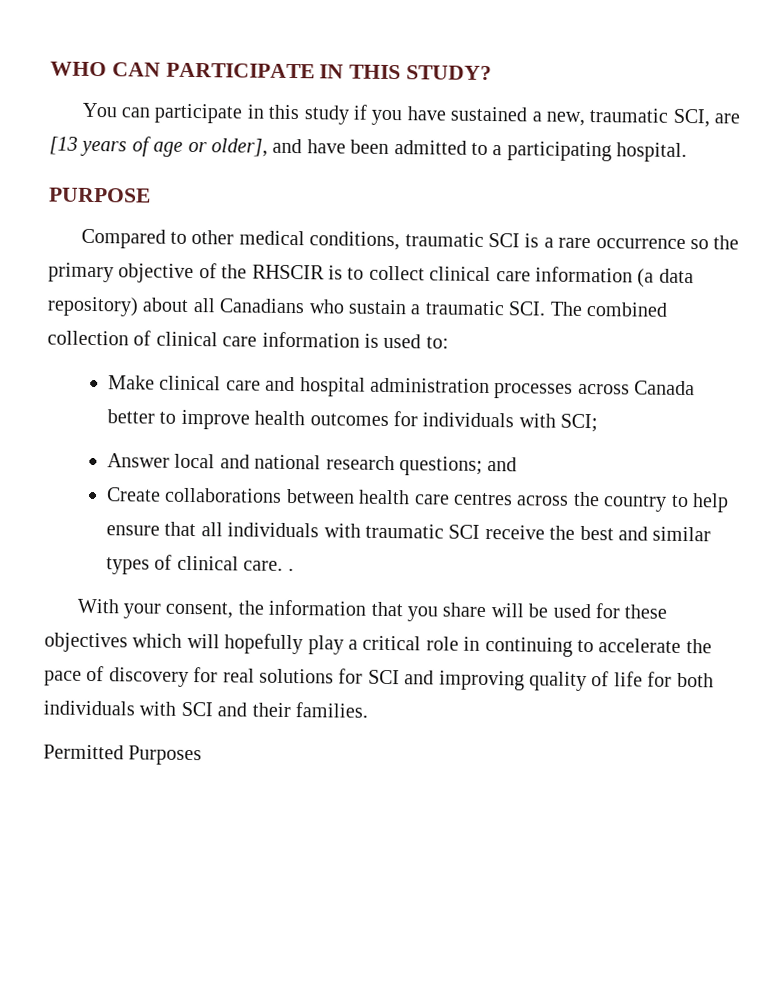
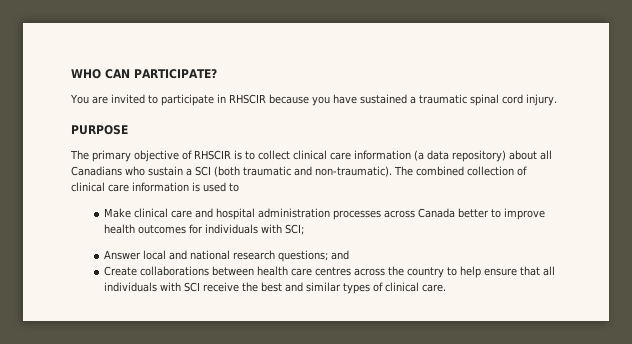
[165,62,493,81] [81,102,741,128] [49,136,688,163] [48,187,151,203] [80,228,740,251] PARTICIPATE IN THIS STUDY? // You can participate in this study if you have sustained a new, traumatic SCI, are [13 years of age or older], and have been admitted to a participating hospital. // PURPOSE // Compared to other medical conditions, traumatic SCI is a rare occurrence so the -> [134,69,217,79] [70,94,557,106] [71,125,128,135] [70,150,89,160] PARTICIPATE? // You are invited to participate in RHSCIR because you have sustained a traumatic spinal cord injury. // PURPOSE // The
[221,264,248,279] the -> (192, 155) none
[424,300,547,316] traumatic SCI. -> [195,166,392,177] SCI (both traumatic and non-traumatic).
[425,336,449,349] to: -> [229,183,239,192] to
[365,523,445,539] traumatic -> (181, 286) none
[287,567,294,572] [76,598,668,622] [44,632,712,657] [44,665,714,692] [43,700,368,718] [43,744,203,766] . // With your consent, the information that you share will be used for these objectives which will hopefully play a critical role in continuing to accelerate the pace of discovery for real solutions for SCI and improving quality of life for both individuals with SCI and their families. // Permitted Purposes -> (446, 288) none

